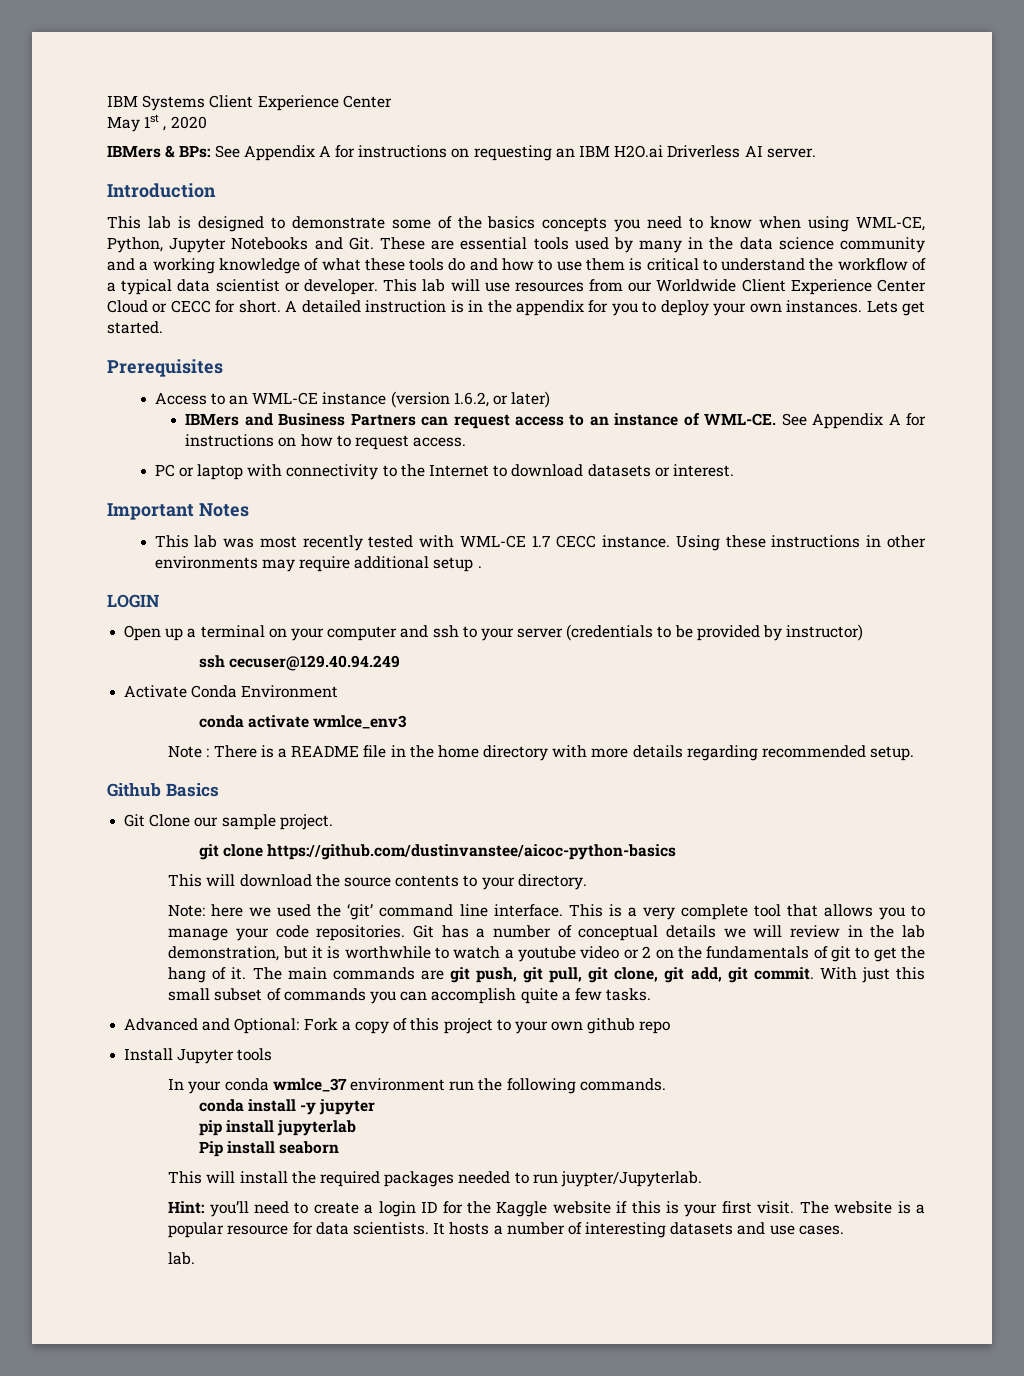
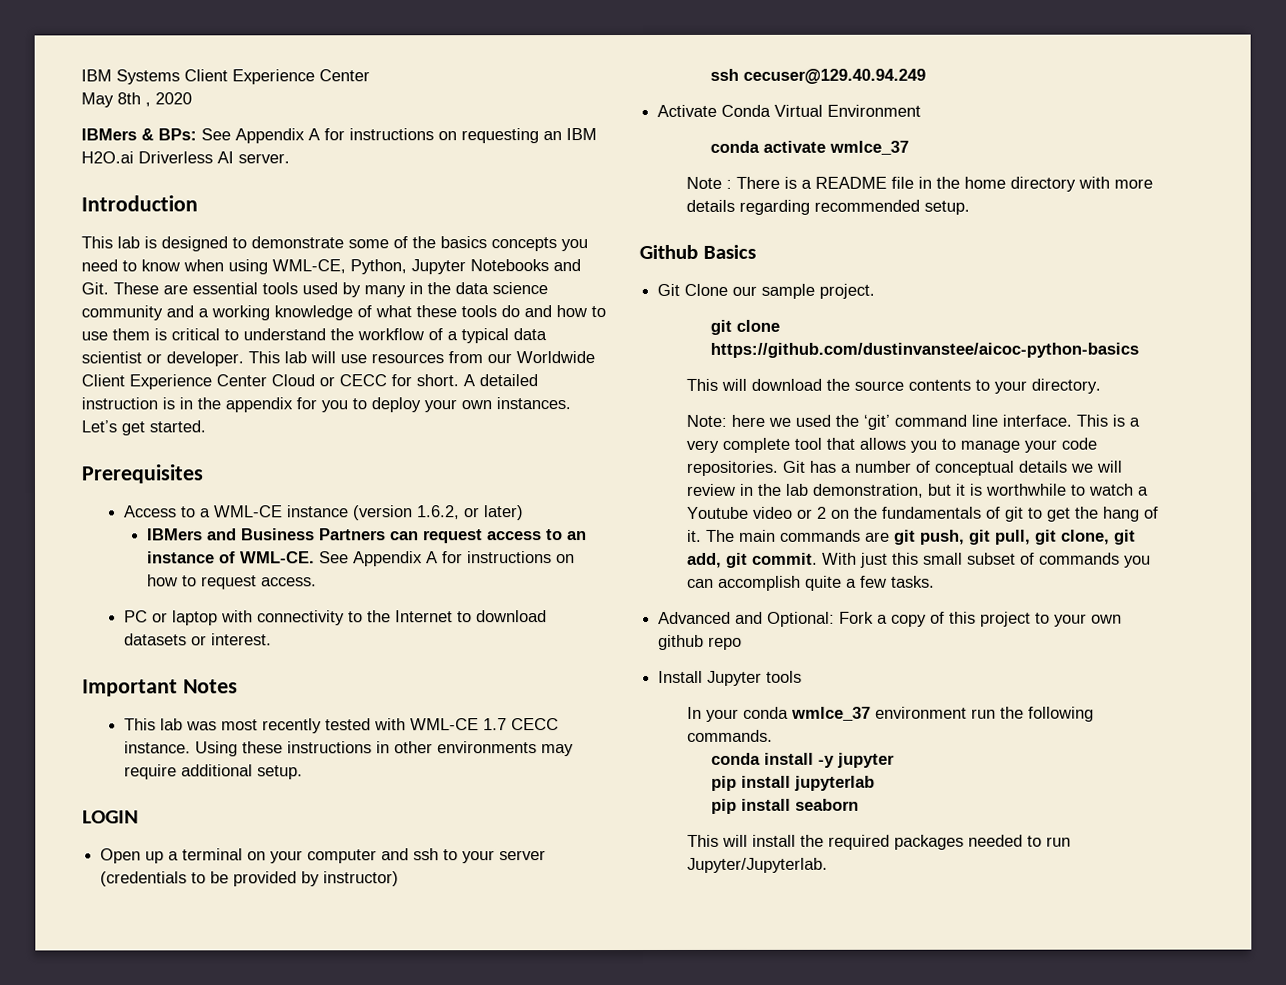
[144,114,160,128] 1st -> [117,92,141,105] 8th
[866,300,898,313] Lets -> [81,420,117,433] Let’s
[229,395,249,405] an -> [199,508,211,518] a
[433,557,482,572] setup . -> [256,765,303,780] setup.
(238, 691) none -> [774,104,824,117] Virtual
[313,715,408,729] wmlce_env3 -> [828,140,909,155] wmlce_37
[518,946,577,962] youtube -> [687,506,750,519] Youtube
[198,1141,223,1157] Pip -> [710,798,737,814] pip
[560,1171,702,1187] [168,1201,926,1217] [168,1222,844,1238] [168,1252,196,1265] juypter/Jupyterlab. // Hint: you’ll need to create a login ID for the Kaggle website if this is your first visit. The website is a popular resource for data scientists. It hosts a number of interesting datasets and use cases. // lab. -> [687,857,829,873] Jupyter/Jupyterlab.

